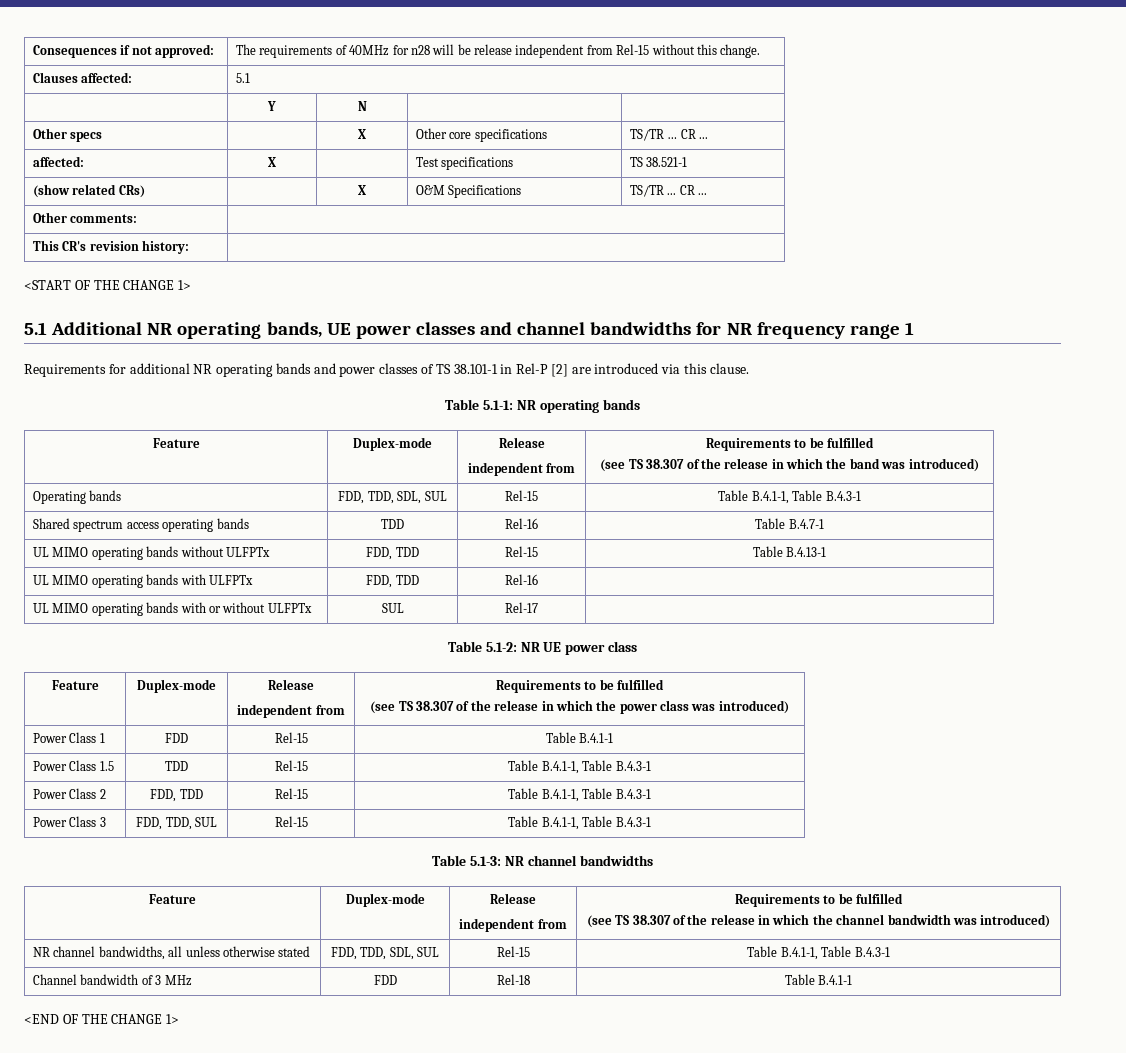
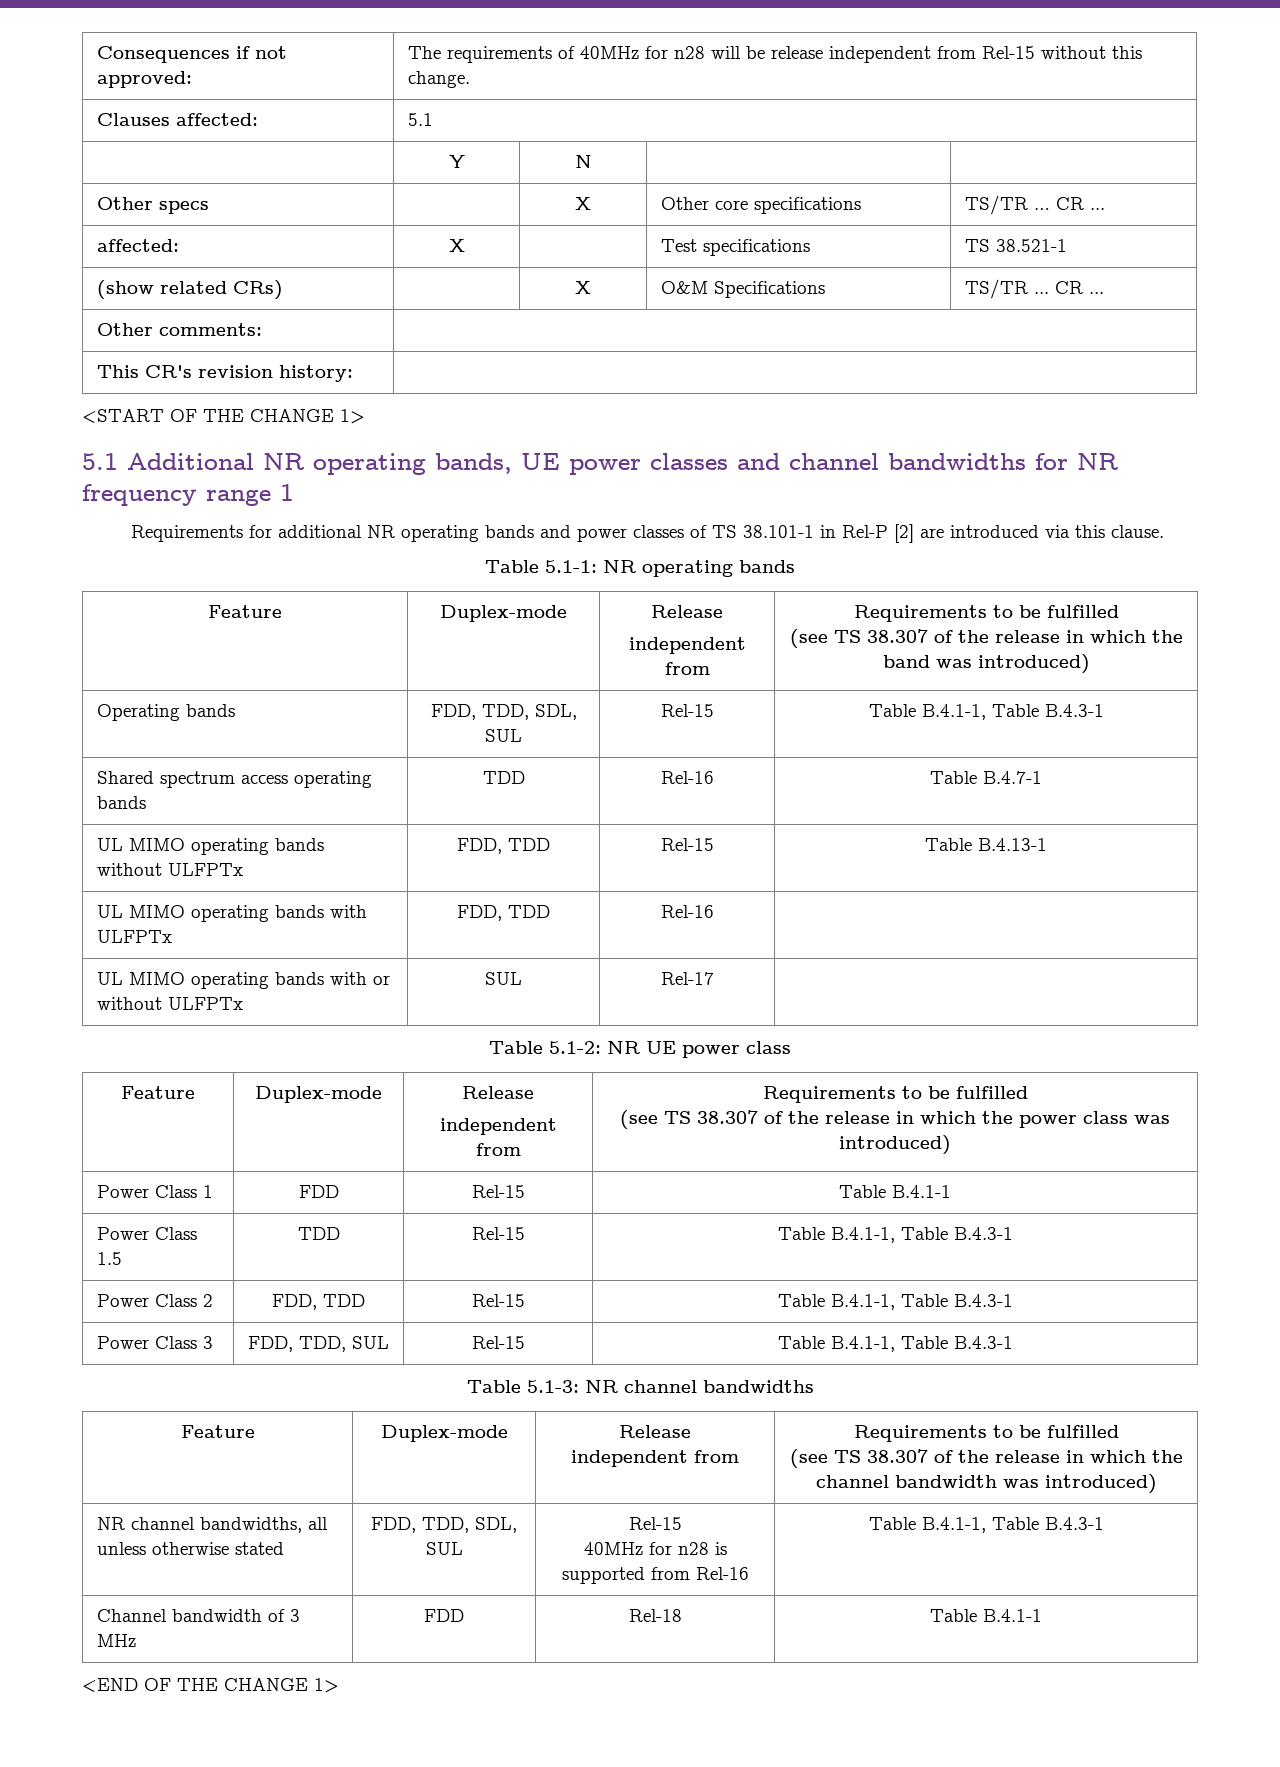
(530, 951) none -> [583,1542,727,1555] [561,1567,749,1584] // 40MHz for n28 is supported from Rel-16

